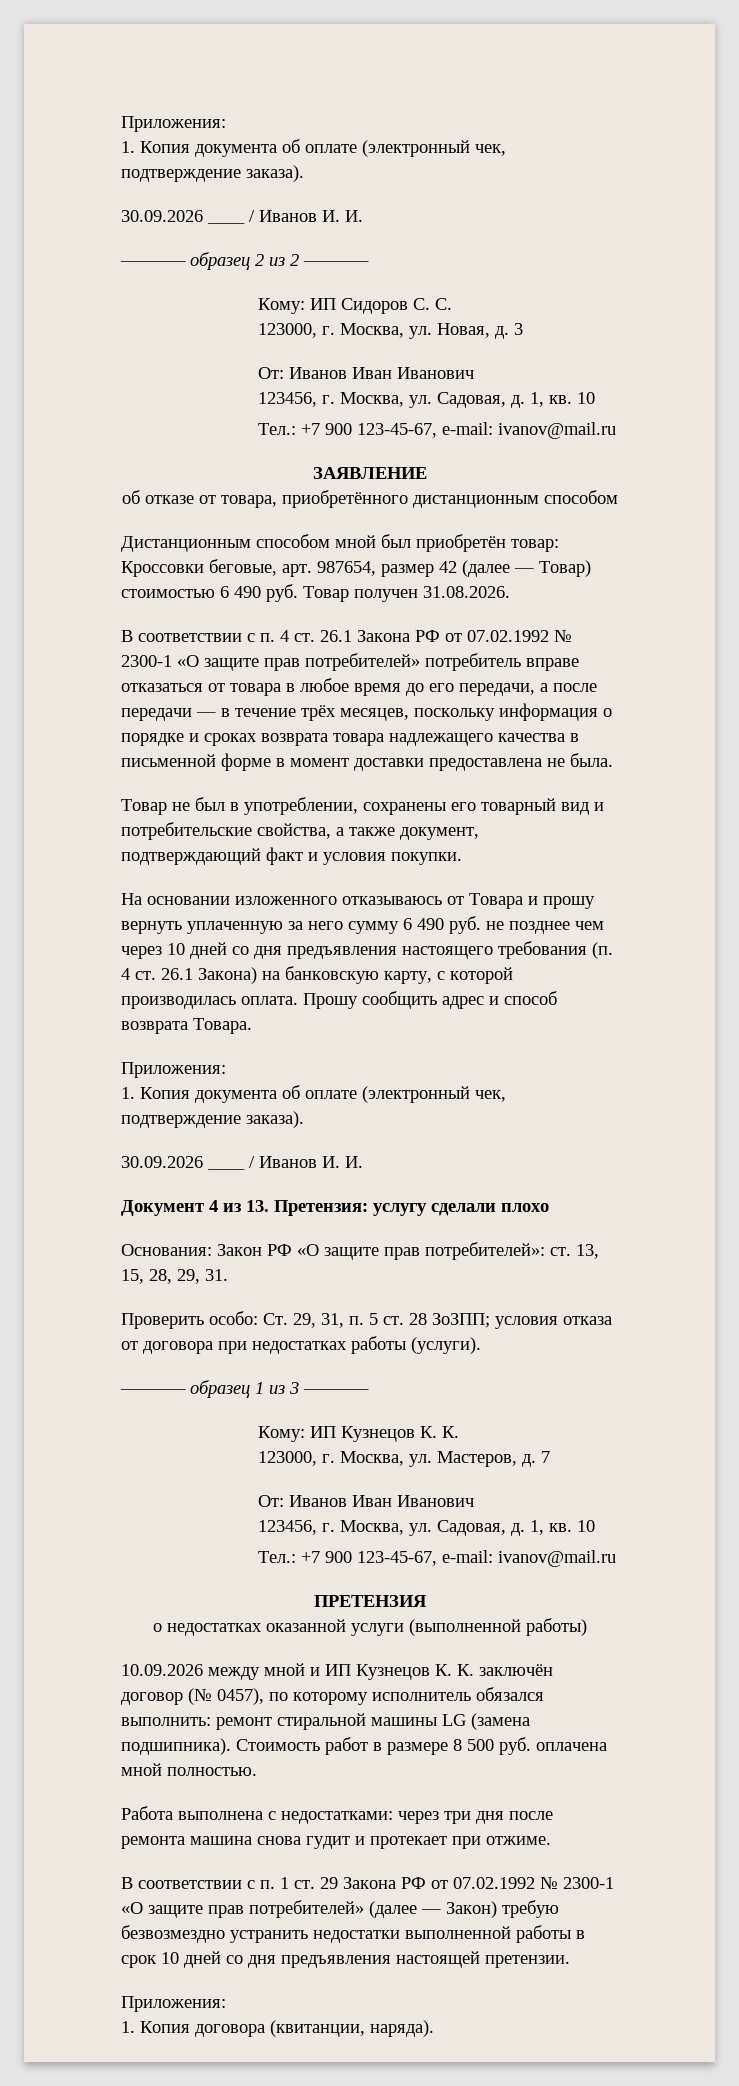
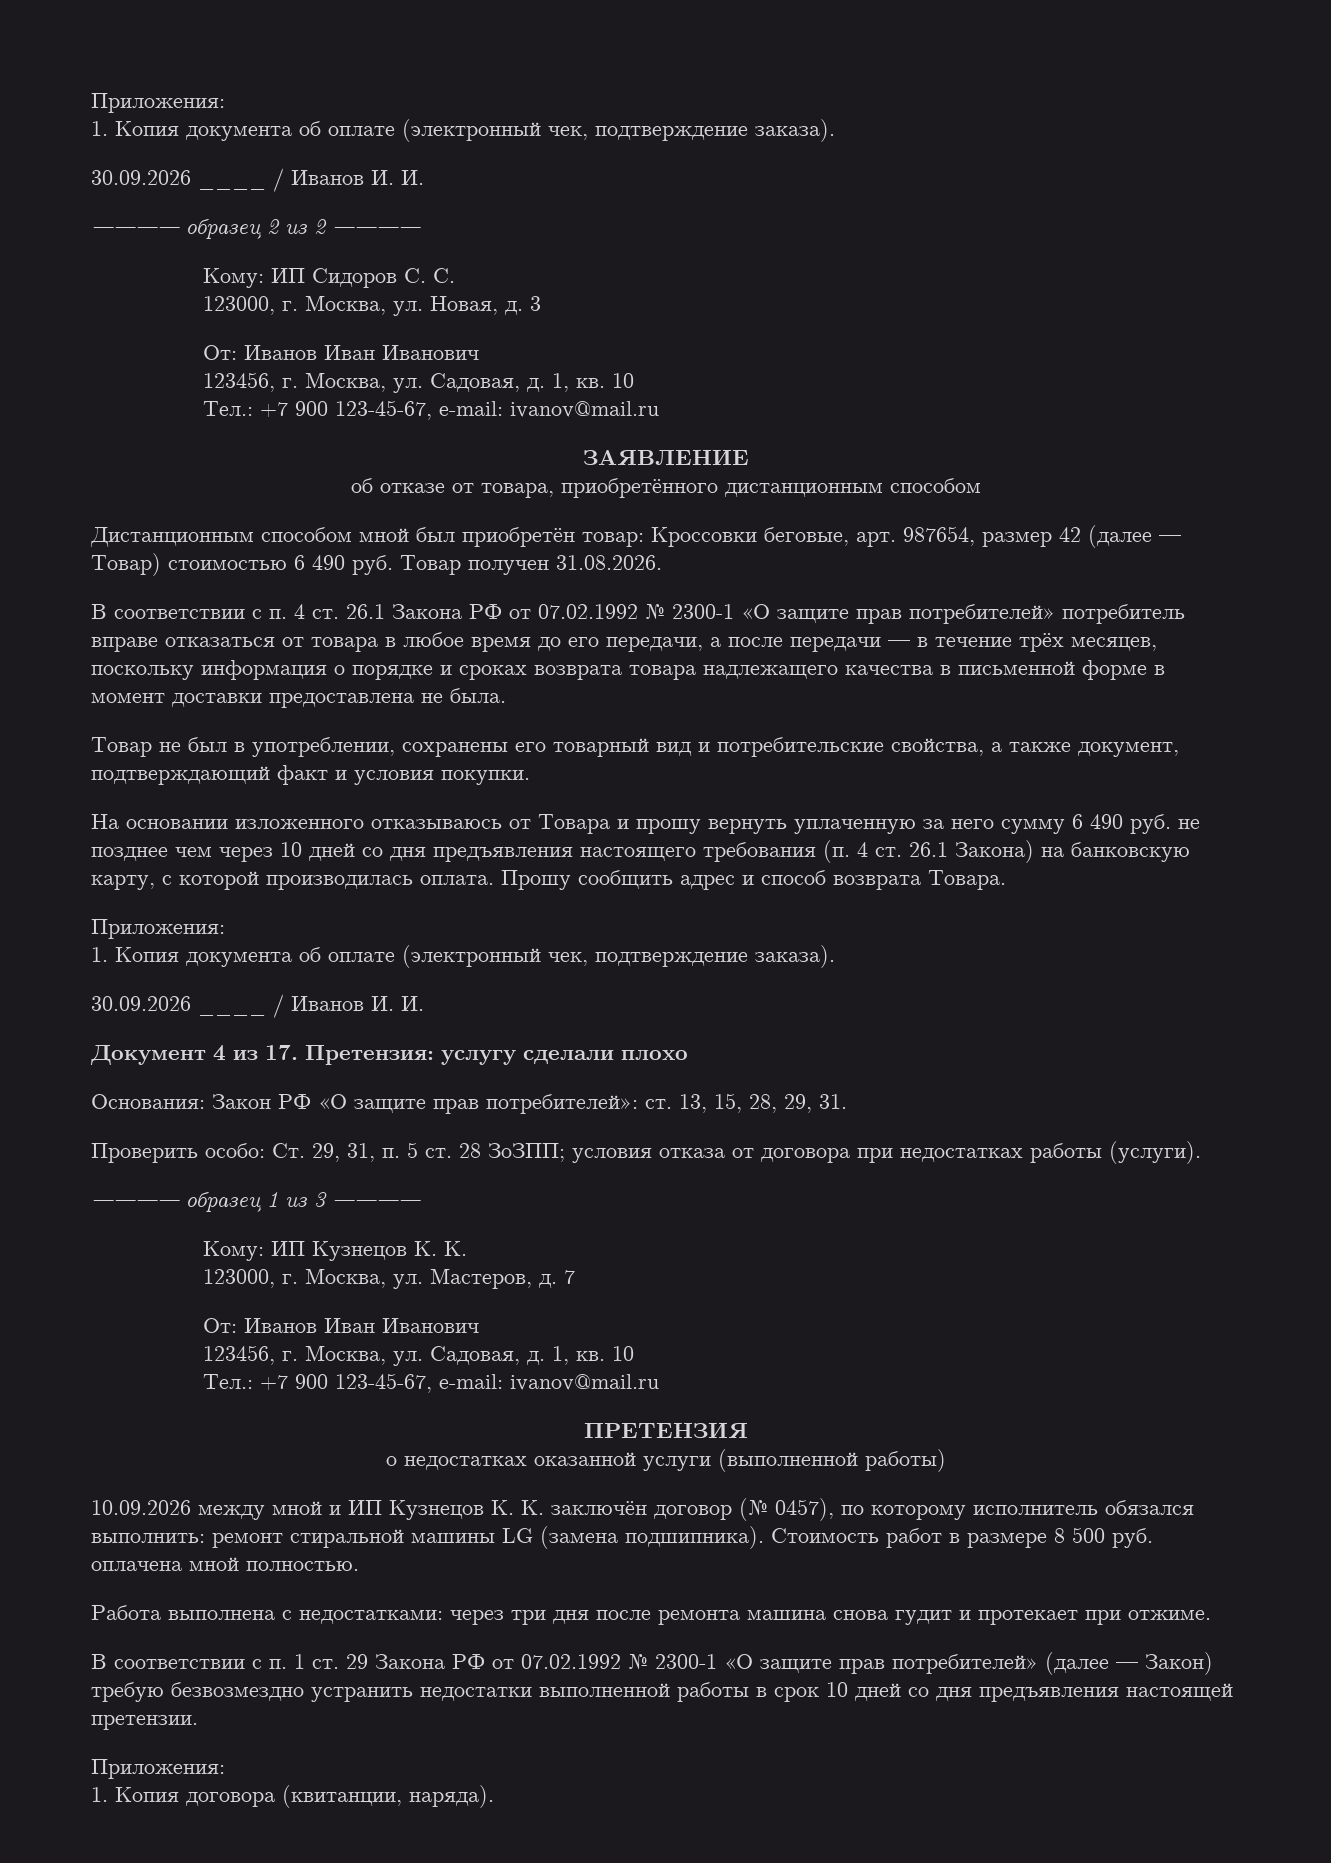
[246,1200,269,1212] 13. -> [265,1045,298,1060] 17.

